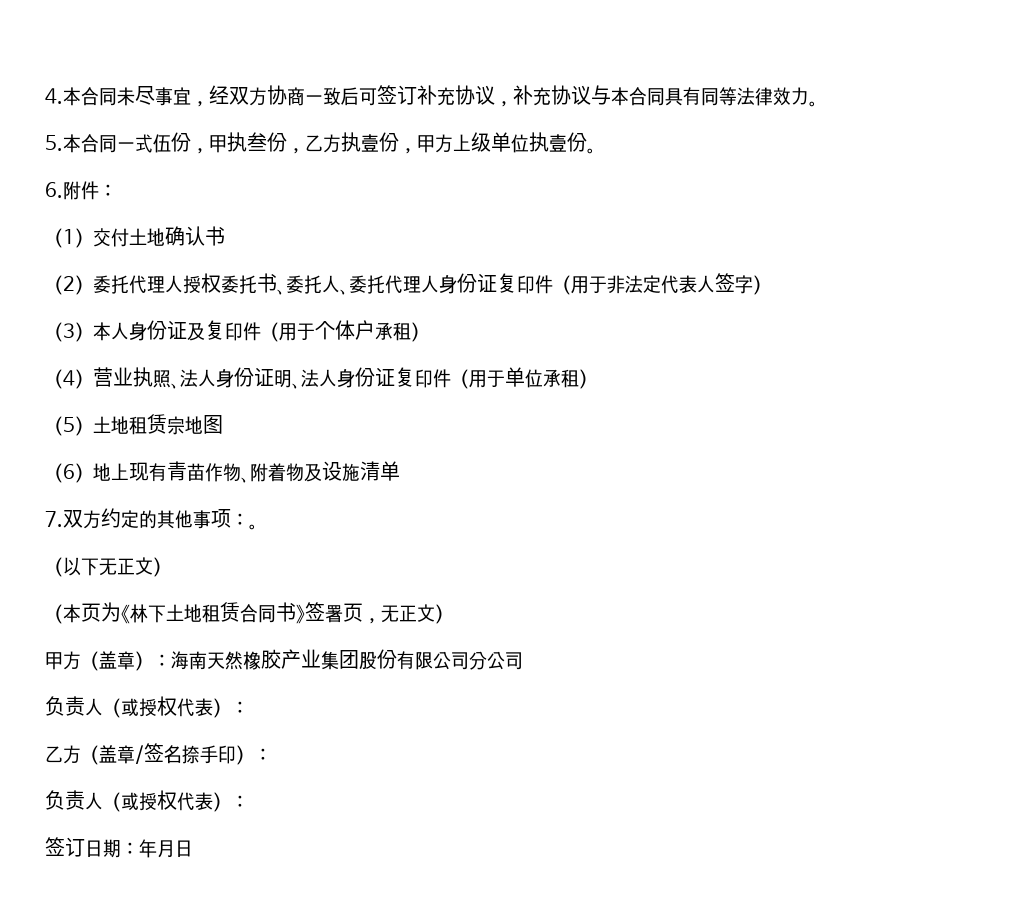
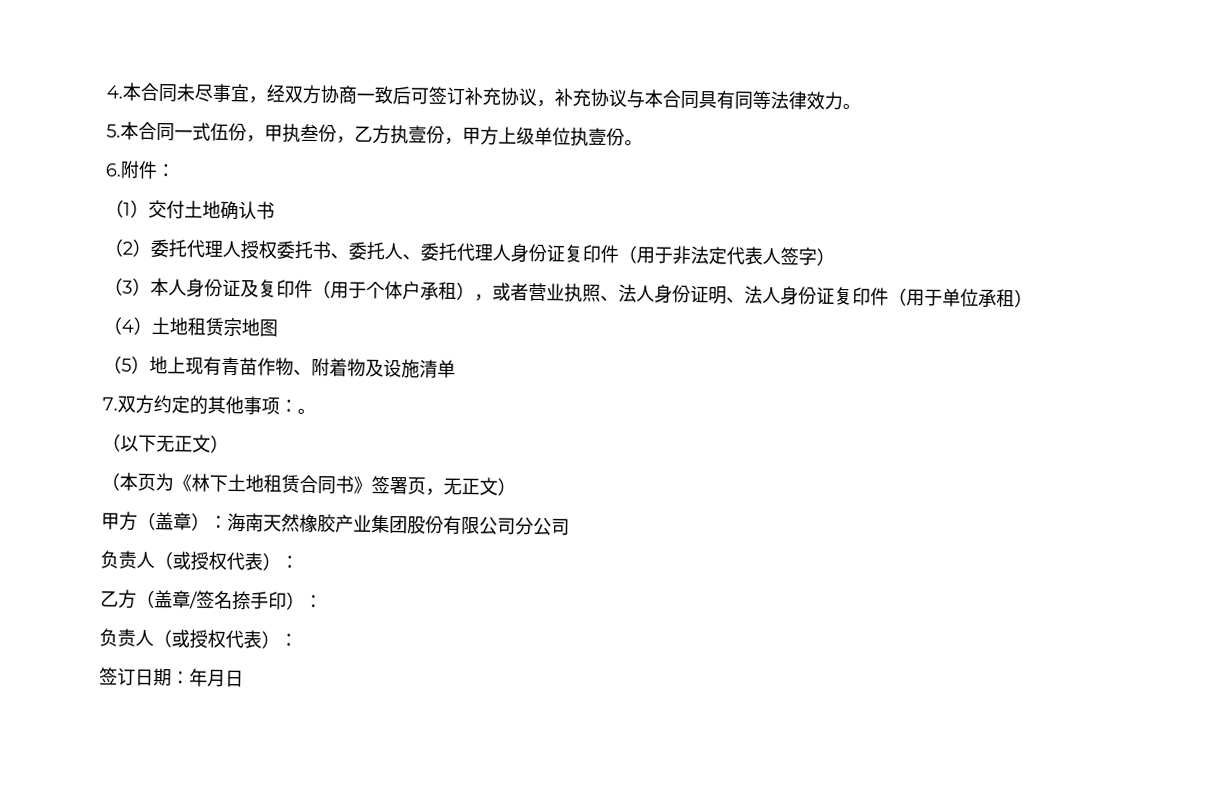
[45,369,93,389] // （4） -> [474,282,529,302] ，或者
[63,417,75,432] 5 -> [121,319,134,333] 4
[63,464,75,479] 6 -> [121,358,132,372] 5

